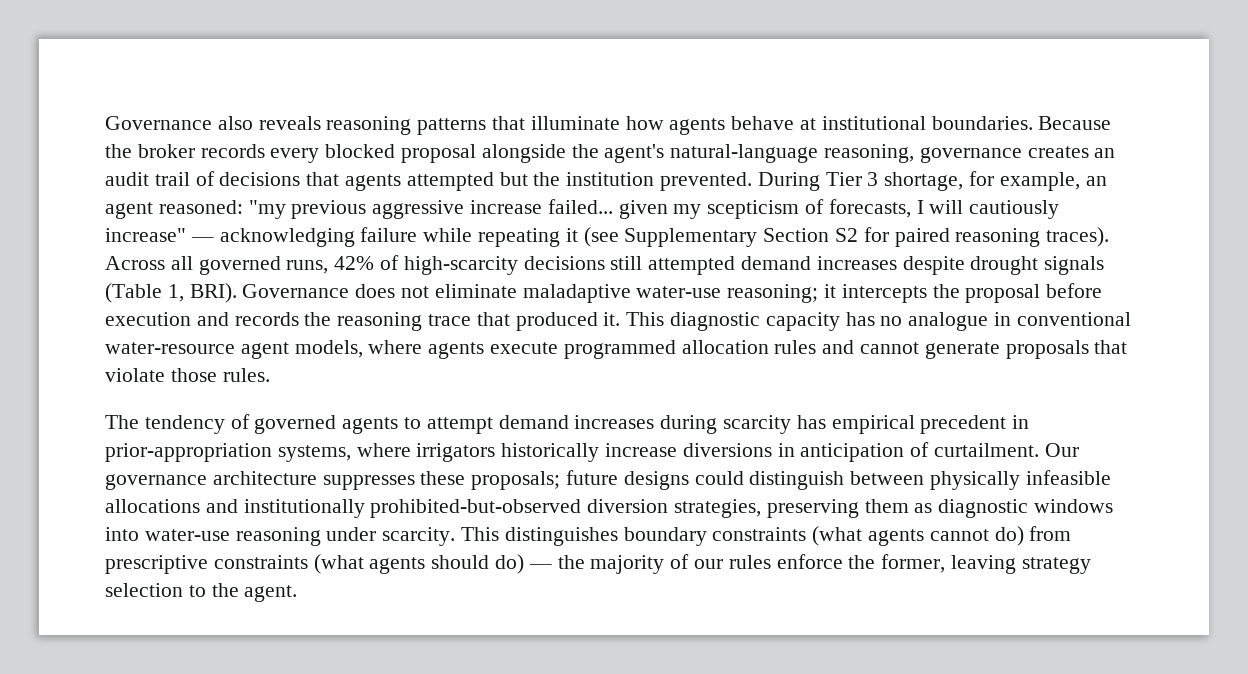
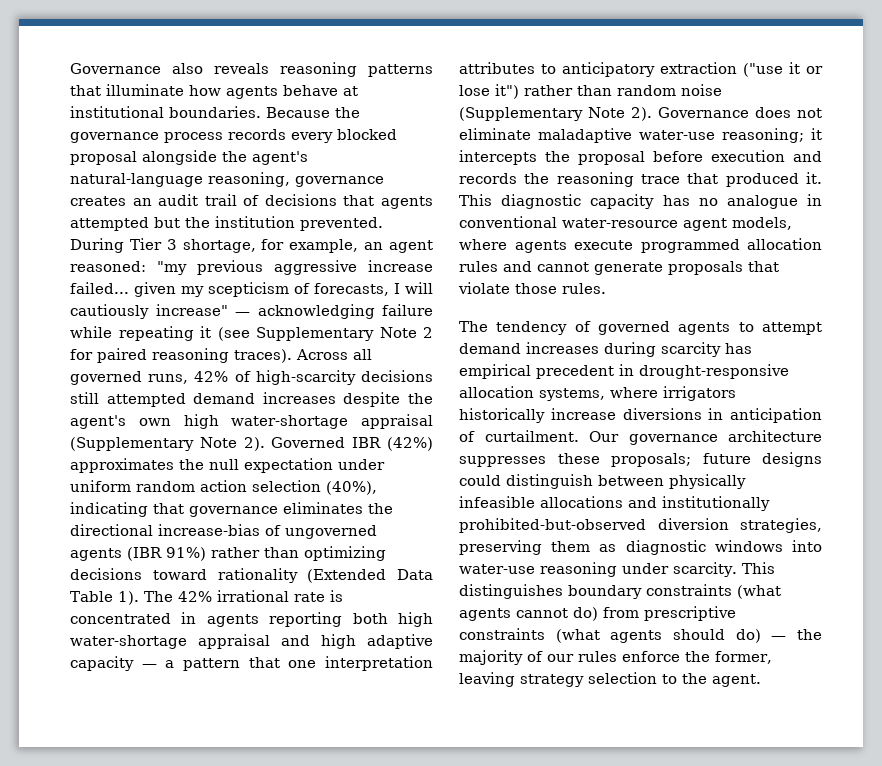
[137,144,195,158] broker -> [70,132,223,143] governance process
[763,228,859,242] Section S2 -> [379,327,433,338] Note 2
[970,256,1105,275] [105,283,237,303] drought signals (Table 1, BRI). -> [408,393,433,404] [70,414,433,429] [70,437,434,451] [70,458,385,473] [70,480,377,495] [70,502,393,517] [70,524,377,539] [70,546,386,561] [70,568,433,583] [70,590,343,605] [70,612,433,627] [70,634,433,649] [70,656,433,671] [459,62,823,77] [459,84,722,99] [459,107,652,121] the agent's own high water-shortage appraisal (Supplementary Note 2). Governed IBR (42%) approximates the null expectation under uniform random action selection (40%), indicating that governance eliminates the directional increase-bias of ungoverned agents (IBR 91%) rather than optimizing decisions toward rationality (Extended Data Table 1). The 42% irrational rate is concentrated in agents reporting both high water-shortage appraisal and high adaptive capacity — a pattern that one interpretation attributes to anticipatory extraction ("use it or lose it") rather than random noise (Supplementary Note 2).
[105,443,272,462] prior-appropriation -> [639,364,789,379] [459,386,534,398] drought-responsive allocation

